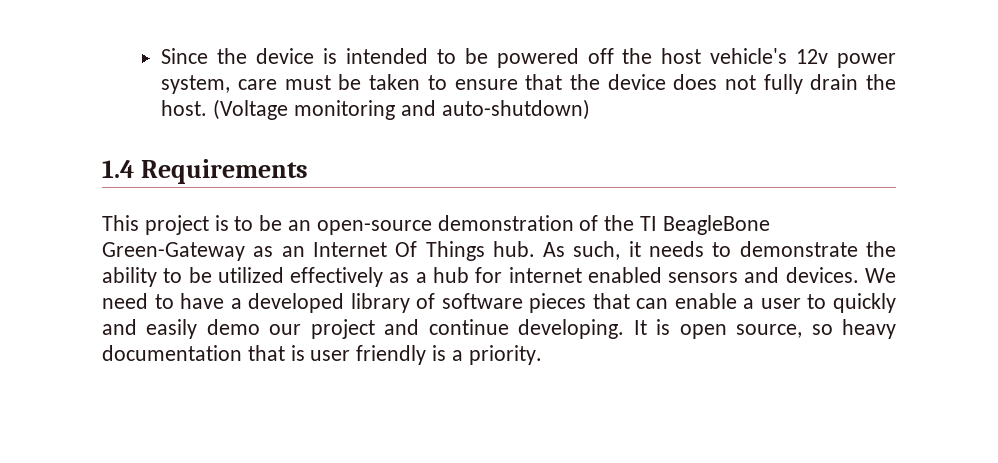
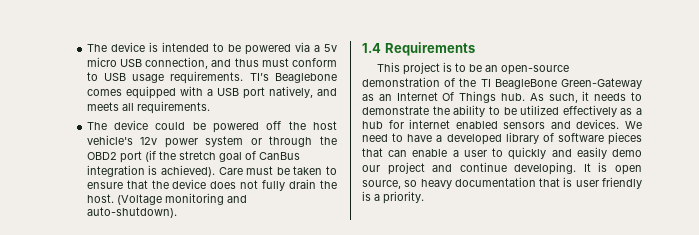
[161,48,248,64] Since the -> [86,44,107,52] The
(579, 58) none -> [294,42,338,52] [86,57,337,69] [86,71,337,84] [86,86,337,99] [86,101,210,114] [86,120,260,133] via a 5v micro USB connection, and thus must conform to USB usage requirements. TI’s Beaglebone comes equipped with a USB port natively, and meets all requirements. // The device could be powered
[161,75,278,94] system, care -> [205,136,338,147] [86,150,300,163] [86,165,243,177] system or through the OBD2 port (if the stretch goal of CanBus integration is achieved). Care
[441,99,590,120] auto-shutdown) -> [86,207,177,218] auto-shutdown).

